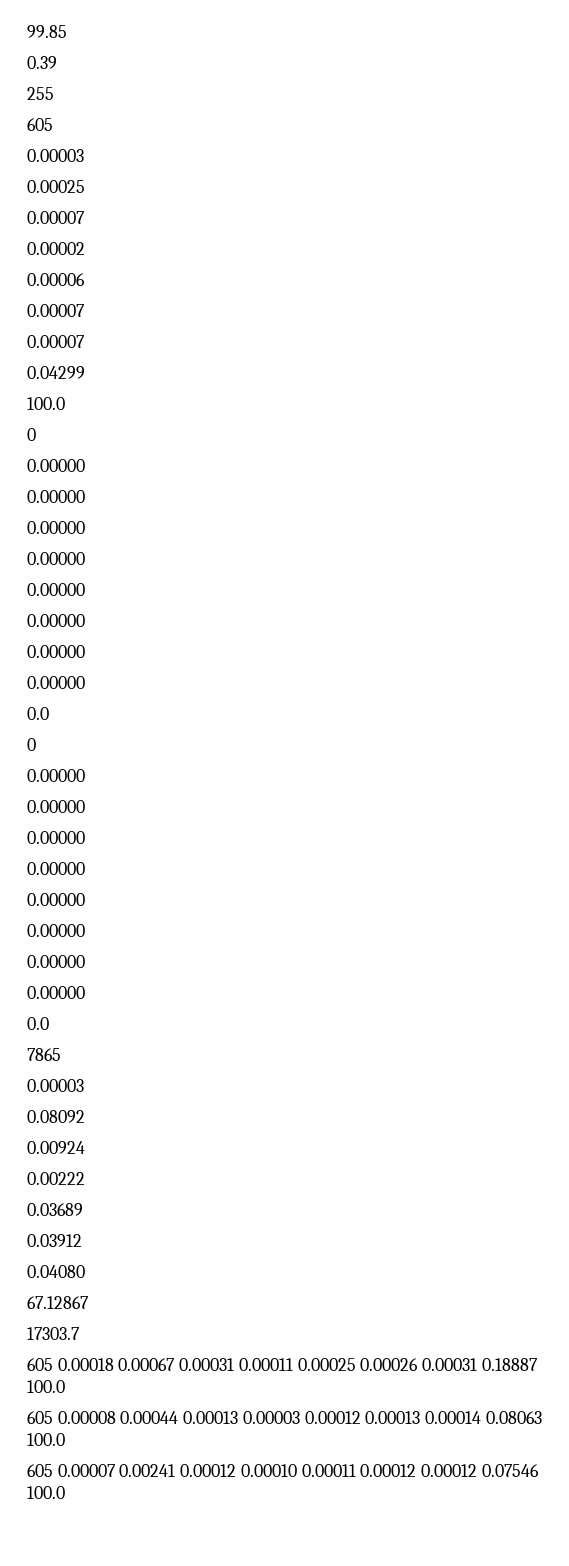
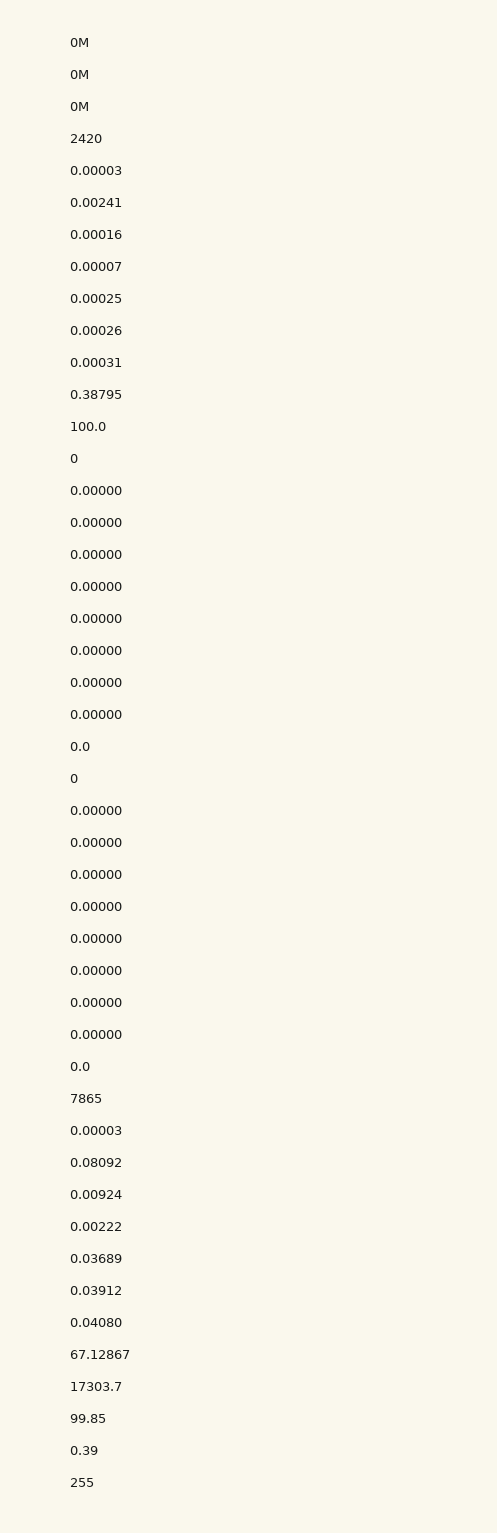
[27,25,67,38] [27,56,57,69] [27,87,54,100] [27,118,53,131] [27,149,84,162] [27,180,85,193] [27,211,85,224] [27,242,85,255] [27,273,85,286] [27,304,85,317] [27,335,85,348] [27,366,85,379] 99.85 // 0.39 // 255 // 605 // 0.00003 // 0.00025 // 0.00007 // 0.00002 // 0.00006 // 0.00007 // 0.00007 // 0.04299 -> [70,38,89,47] [70,70,89,79] [70,102,89,111] [70,134,102,143] [70,166,122,175] [70,198,122,207] [70,230,122,239] [70,262,122,271] [70,294,122,303] [70,326,122,335] [70,358,122,367] [70,390,122,399] 0M // 0M // 0M // 2420 // 0.00003 // 0.00241 // 0.00016 // 0.00007 // 0.00025 // 0.00026 // 0.00031 // 0.38795
[27,1358,538,1371] [27,1380,65,1393] [27,1411,542,1424] [27,1433,65,1446] [27,1464,539,1477] [27,1486,65,1499] 605 0.00018 0.00067 0.00031 0.00011 0.00025 0.00026 0.00031 0.18887 100.0 // 605 0.00008 0.00044 0.00013 0.00003 0.00012 0.00013 0.00014 0.08063 100.0 // 605 0.00007 0.00241 0.00012 0.00010 0.00011 0.00012 0.00012 0.07546 100.0 -> [70,1414,106,1423] [70,1446,98,1455] [70,1478,94,1487] 99.85 // 0.39 // 255

